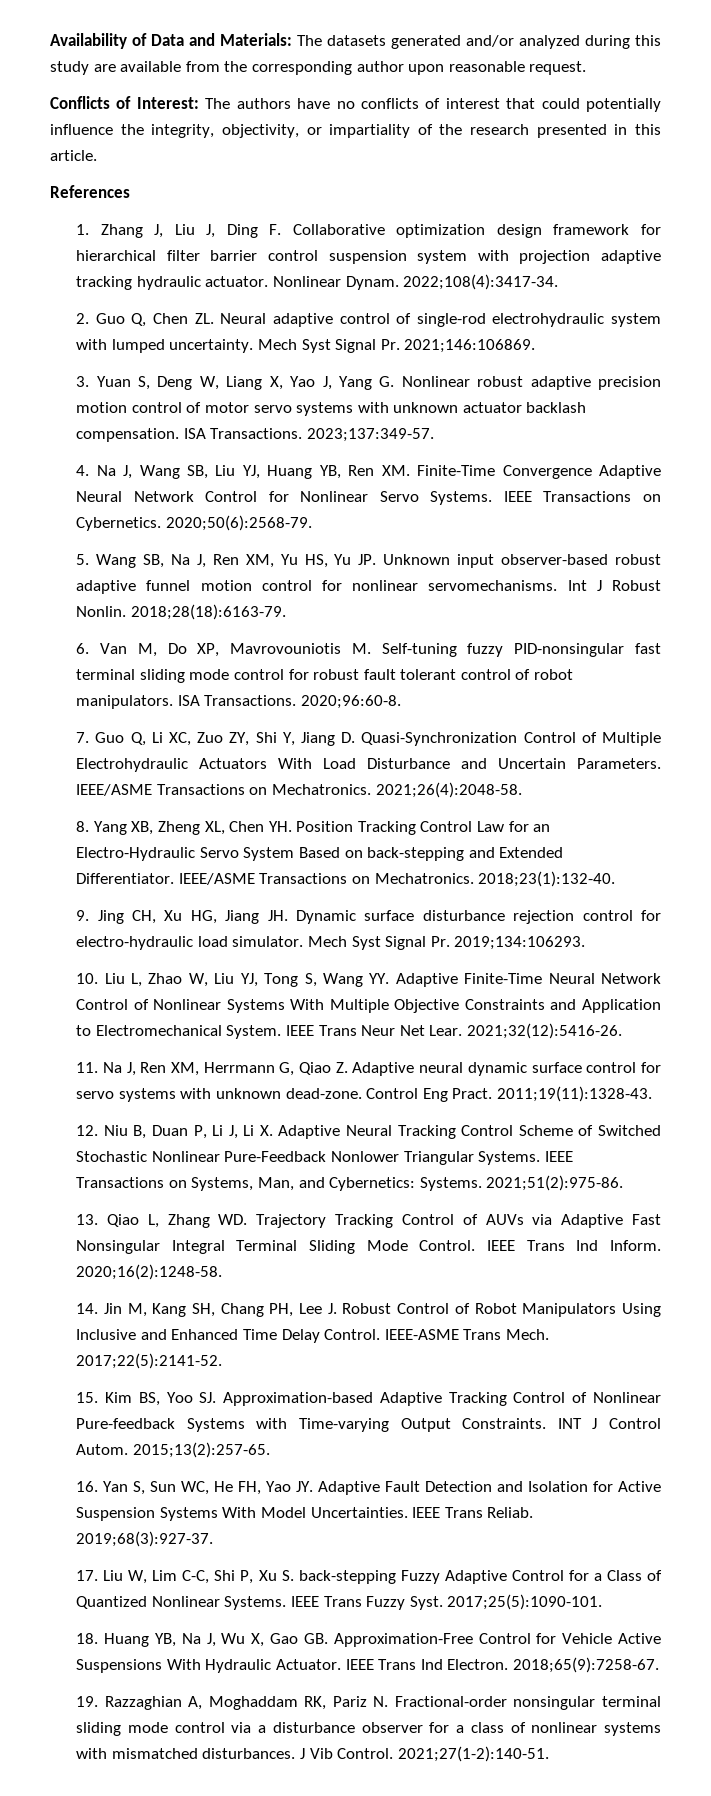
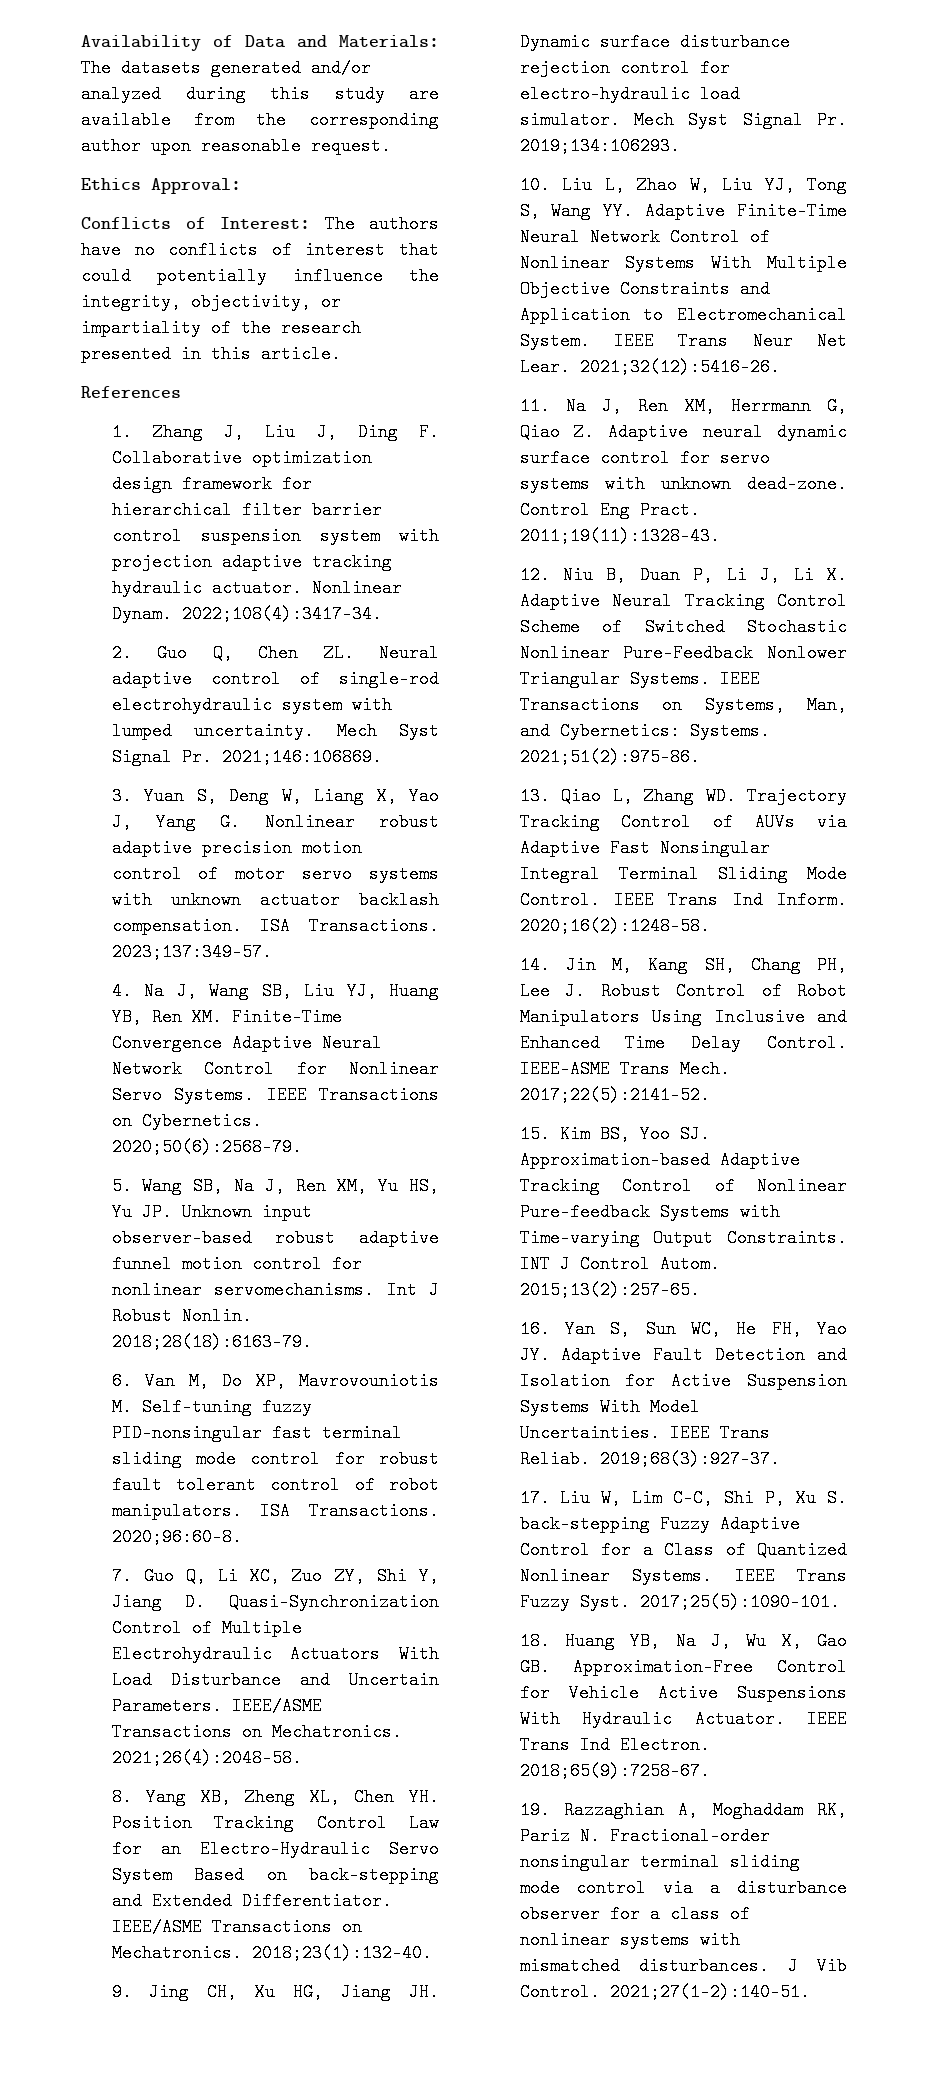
(587, 68) none -> [81,178,241,194] // Ethics Approval:

